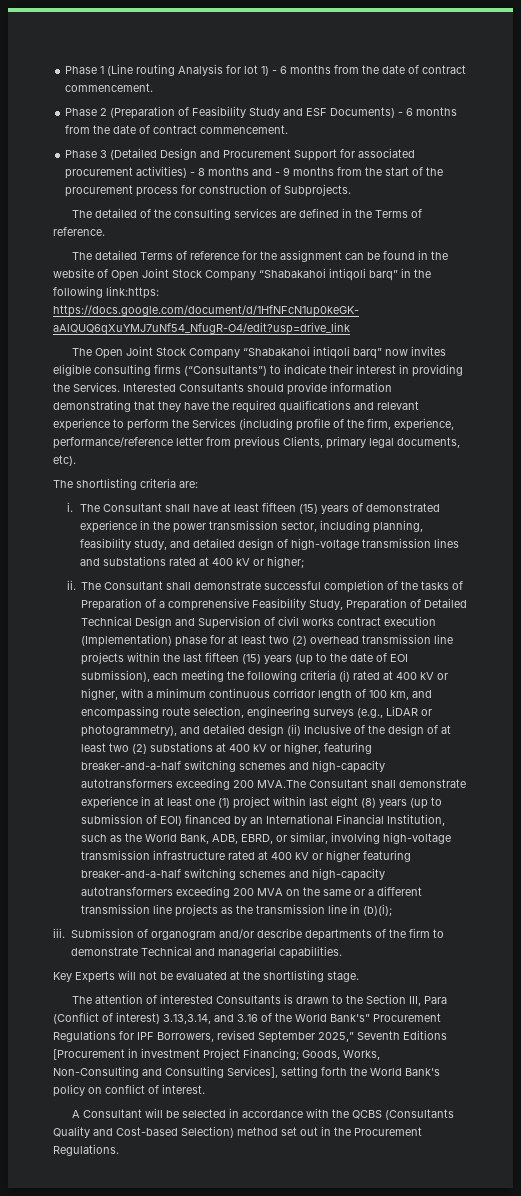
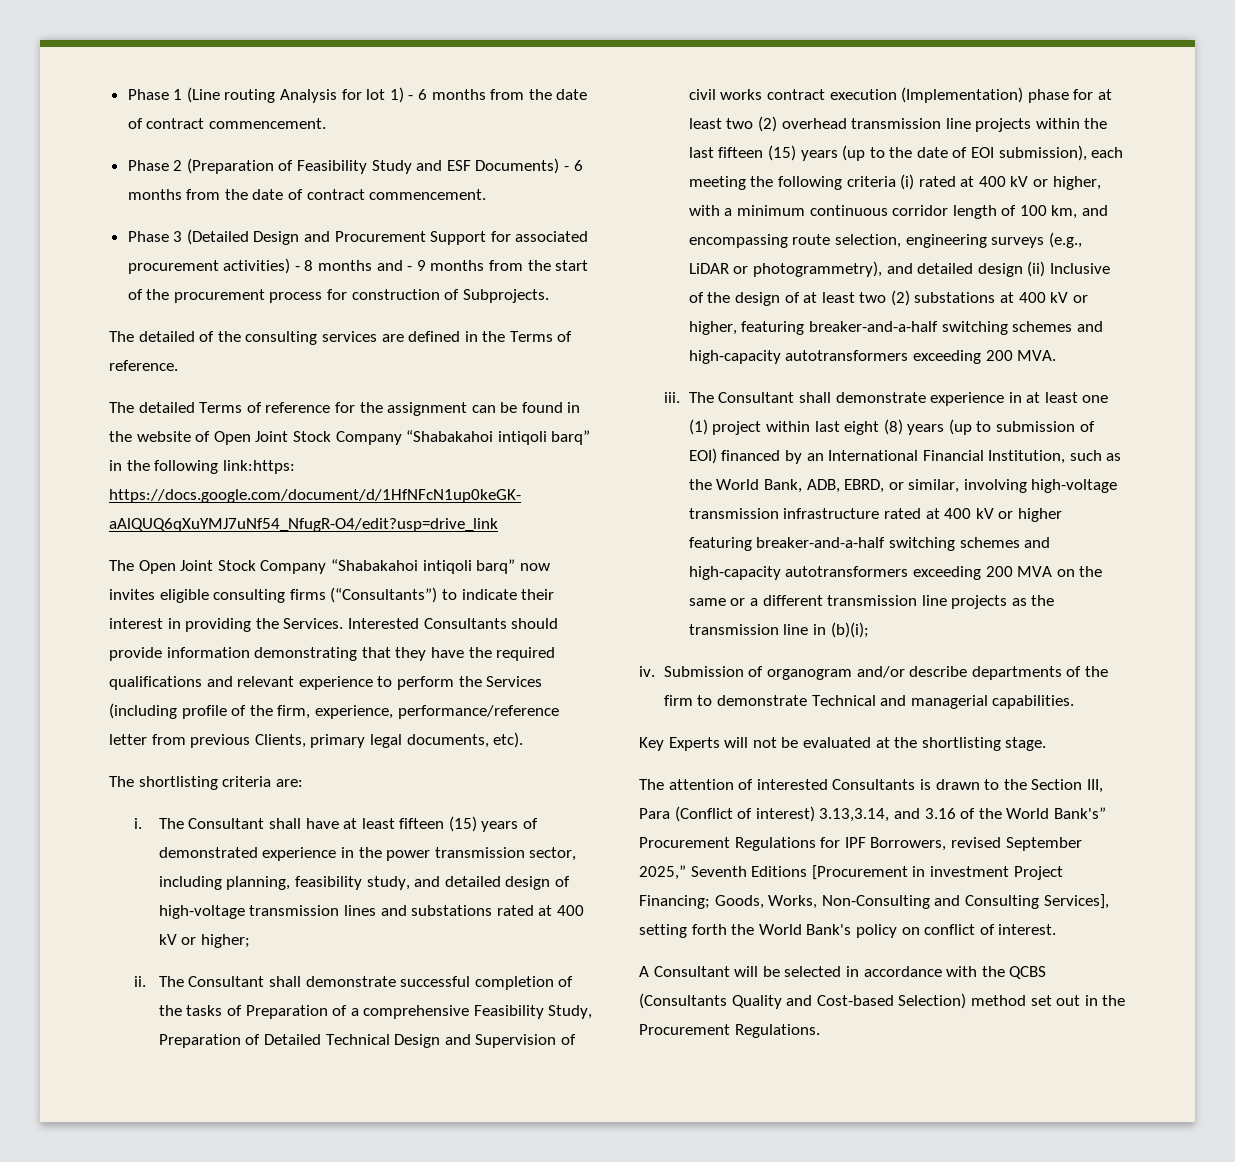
[257,780,307,788] MVA.The -> [1017,350,1057,361] [663,392,714,403] MVA. // iii. The
[53,928,65,938] iii. -> [639,666,655,677] iv.

